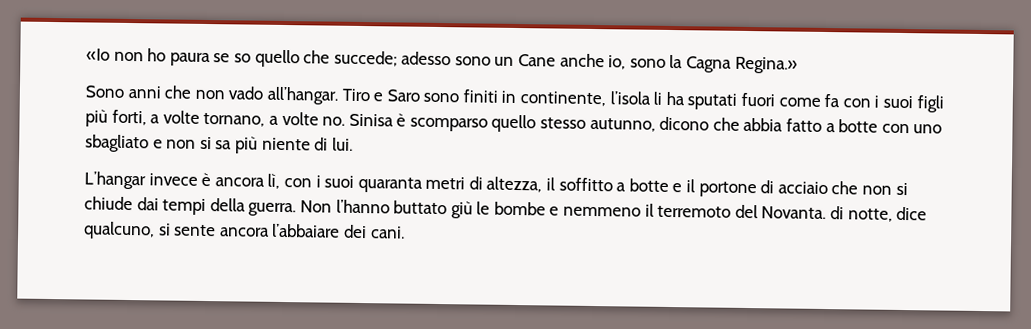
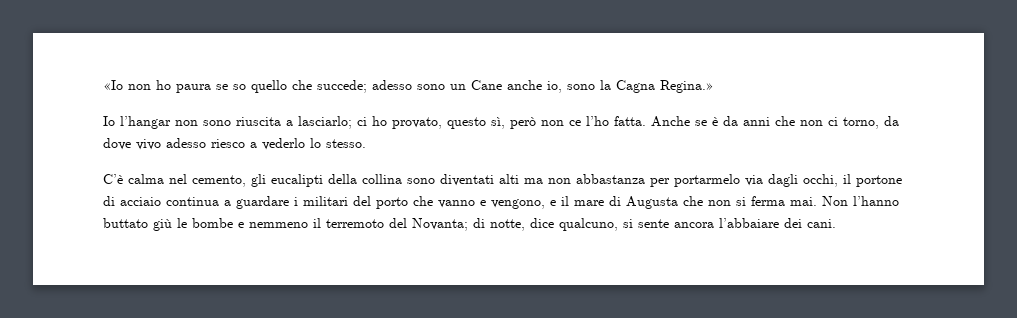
[85,85,944,113] [85,109,943,134] [85,134,353,154] [84,171,908,198] [84,196,297,217] Sono anni che non vado all’hangar. Tiro e Saro sono finiti in continente, l’isola li ha sputati fuori come fa con i suoi figli più forti, a volte tornano, a volte no. Sinisa è scomparso quello stesso autunno, dicono che abbia fatto a botte con uno sbagliato e non si sa più niente di lui. // L’hangar invece è ancora lì, con i suoi quaranta metri di altezza, il soffitto a botte e il portone di acciaio che non si chiude dai tempi della guerra. -> [103,116,899,129] [103,138,366,150] [103,174,902,187] [103,196,817,209] Io l’hangar non sono riuscita a lasciarlo; ci ho provato, questo sì, però non ce l’ho fatta. Anche se è da anni che non ci torno, da dove vivo adesso riesco a vederlo lo stesso. // C’è calma nel cemento, gli eucalipti della collina sono diventati alti ma non abbastanza per portarmelo via dagli occhi, il portone di acciaio continua a guardare i militari del porto che vanno e vengono, e il mare di Augusta che non si ferma mai.
[761,206,827,220] Novanta. -> [412,218,468,231] Novanta;

